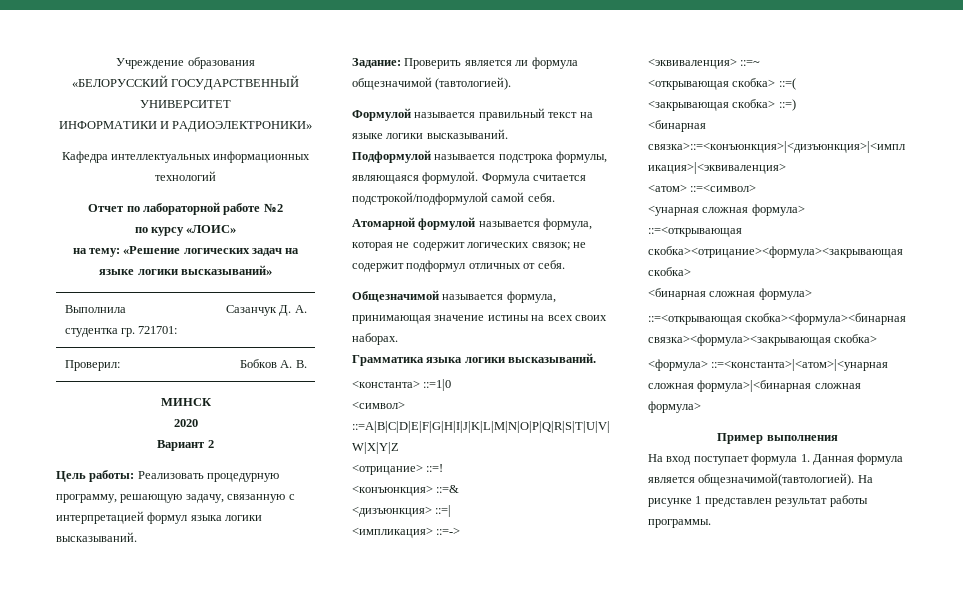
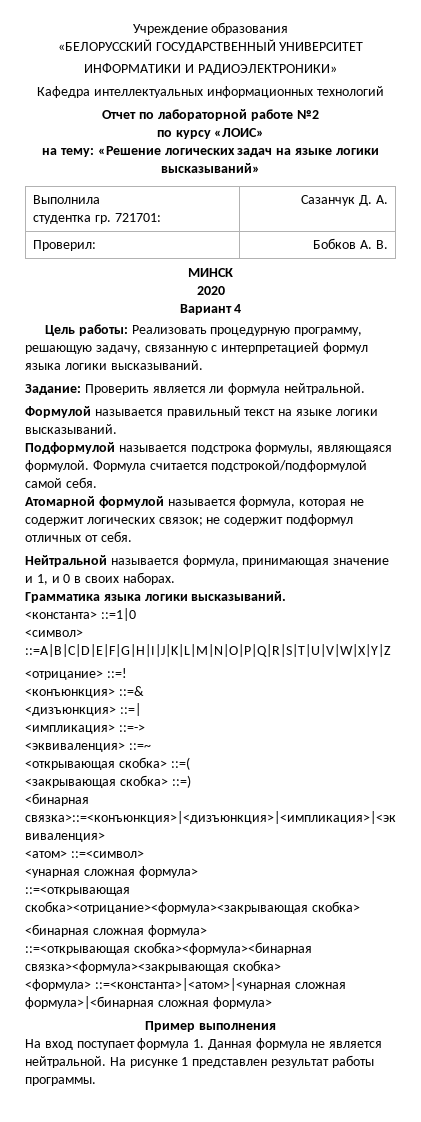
[207,440,214,448] 2 -> [234,304,242,313] 4
[352,77,512,90] общезначимой (тавтологией). -> [283,383,365,395] нейтральной.
[352,290,439,302] Общезначимой -> [25,555,107,567] Нейтральной
[487,315,573,321] истины на всех -> [25,574,82,585] и 1, и 0 в
[648,473,855,486] является общезначимой(тавтологией). -> [311,1041,383,1048] [25,1056,106,1068] не является нейтральной.

